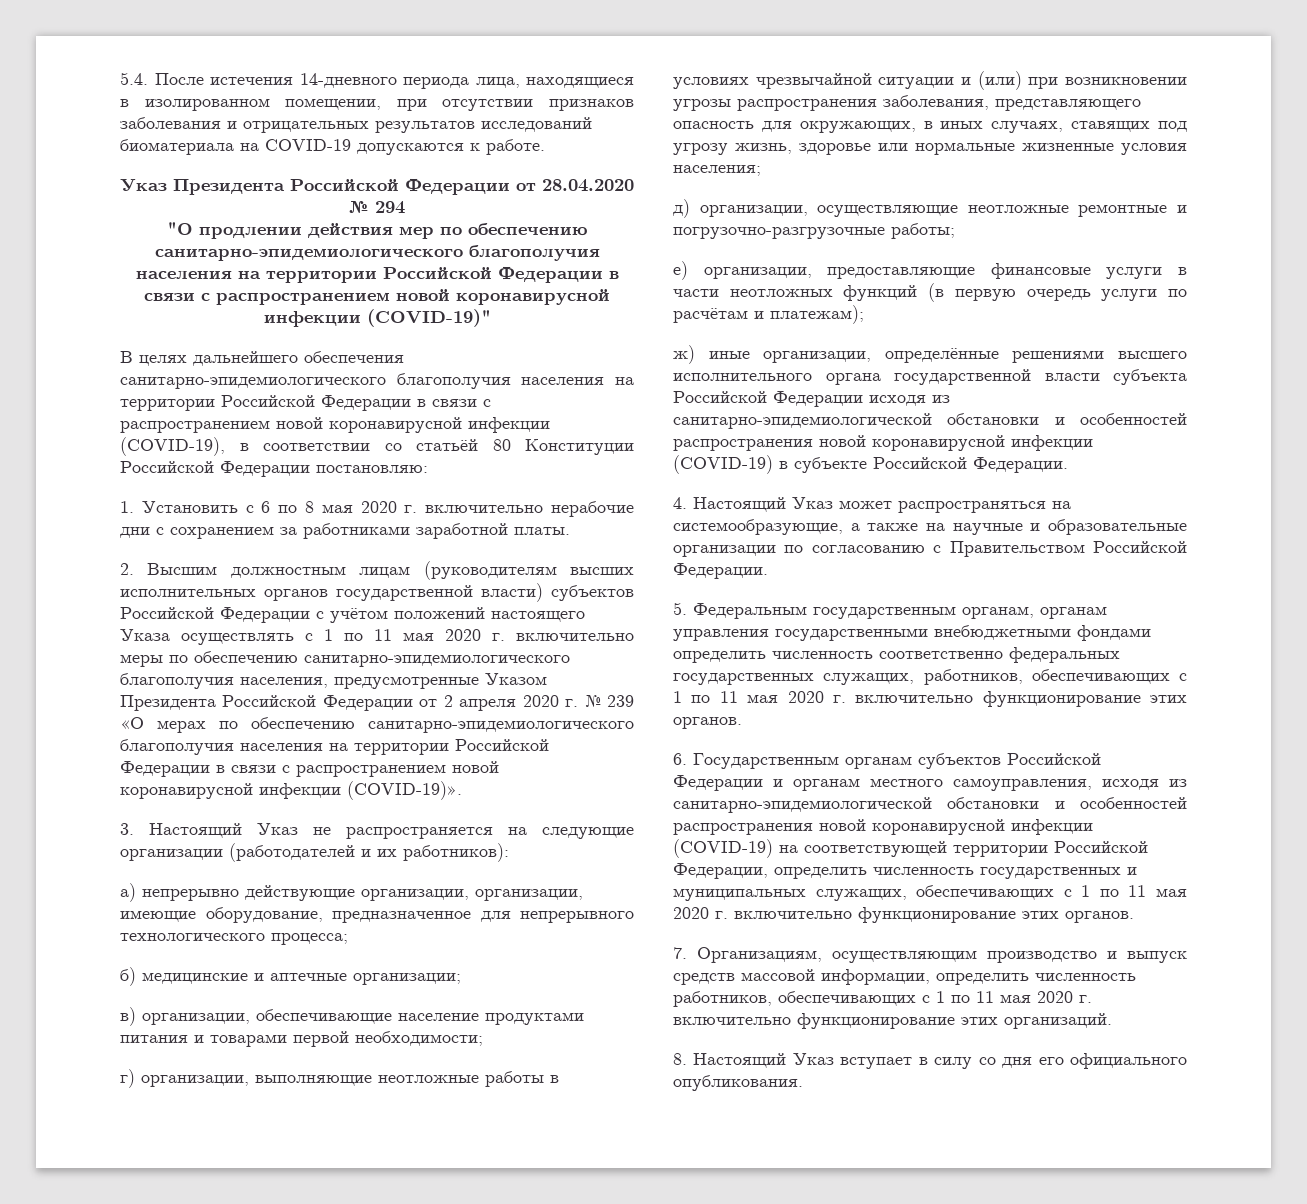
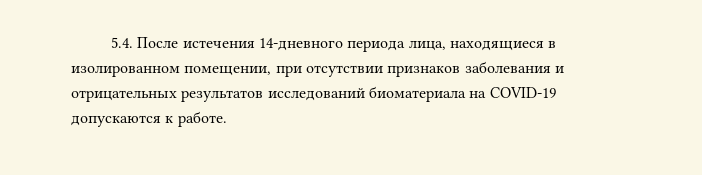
[120,178,634,195] [349,201,405,214] [166,222,588,239] [154,245,600,261] [135,266,619,283] [144,289,610,305] [263,309,491,327] [120,351,404,366] [120,373,634,389] [120,395,491,411] [120,417,550,433] [120,437,634,456] [120,461,428,477] [120,501,634,517] [120,523,570,539] [120,561,634,580] [120,583,634,602] [120,607,585,623] [120,629,634,645] [120,651,570,667] [120,673,547,689] [120,695,635,711] [120,717,634,733] [120,739,549,755] [120,761,499,777] [120,781,462,800] [120,823,634,839] [120,843,509,862] [120,883,583,902] [120,907,634,923] [120,933,348,945] [120,967,461,986] [120,1007,584,1026] [120,1031,483,1047] [120,1069,559,1088] [673,71,1187,90] [673,95,1141,111] [673,121,1187,133] [673,142,1187,155] [673,165,761,176] [673,199,1187,218] [673,223,955,239] [673,261,1187,280] [673,283,1187,302] [673,305,864,324] [673,345,1187,364] [673,369,1187,385] [673,391,950,407] [673,413,1187,429] [673,435,1093,451] [673,455,1068,474] [673,497,1071,513] [673,519,1187,535] [673,541,1187,557] [673,563,768,579] [673,602,1107,619] [673,625,1151,641] [673,647,1120,663] [673,669,1187,685] [673,691,1187,707] [673,717,742,729] [673,753,1101,769] [673,775,1187,791] [673,797,1187,813] [673,819,1093,835] [673,839,1148,858] [673,863,1137,879] [673,885,1187,901] [673,907,1134,923] [673,947,1187,963] [673,969,1136,985] [673,991,1092,1007] [673,1013,1112,1029] [673,1053,1187,1069] [673,1075,803,1091] // Указ Президента Российской Федерации от 28.04.2020 № 294 // "О продлении действия мер по обеспечению санитарно-эпидемиологического благополучия населения на территории Российской Федерации в связи с распространением новой коронавирусной инфекции (COVID-19)" // В целях дальнейшего обеспечения санитарно-эпидемиологического благополучия населения на территории Российской Федерации в связи с распространением новой коронавирусной инфекции (COVID-19), в соответствии со статьёй 80 Конституции Российской Федерации постановляю: // 1. Установить с 6 по 8 мая 2020 г. включительно нерабочие дни с сохранением за работниками заработной платы. // 2. Высшим должностным лицам (руководителям высших исполнительных органов государственной власти) субъектов Российской Федерации с учётом положений настоящего Указа осуществлять с 1 по 11 мая 2020 г. включительно меры по обеспечению санитарно-эпидемиологического благополучия населения, предусмотренные Указом Президента Российской Федерации от 2 апреля 2020 г. № 239 «О мерах по обеспечению санитарно-эпидемиологического благополучия населения на территории Российской Федерации в связи с распространением новой коронавирусной инфекции (COVID-19)». // 3. Настоящий Указ не распространяется на следующие организации (работодателей и их работников): // а) непрерывно действующие организации, организации, имеющие оборудование, предназначенное для непрерывного технологического процесса; // б) медицинские и аптечные организации; // в) организации, обеспечивающие население продуктами питания и товарами первой необходимости; // г) организации, выполняющие неотложные работы в условиях чрезвычайной ситуации и (или) при возникновении угрозы распространения заболевания, представляющего опасность для окружающих, в иных случаях, ставящих под угрозу жизнь, здоровье или нормальные жизненные условия населения; // д) организации, осуществляющие неотложные ремонтные и погрузочно-разгрузочные работы; // е) организации, предоставляющие финансовые услуги в части неотложных функций (в первую очередь услуги по расчётам и платежам); // ж) иные организации, определённые решениями высшего исполнительного органа государственной власти субъекта Российской Федерации исходя из санитарно-эпидемиологической обстановки и особенностей распространения новой коронавирусной инфекции (COVID-19) в субъекте Российской Федерации. // 4. Настоящий Указ может распространяться на системообразующие, а также на научные и образовательные организации по согласованию с Правительством Российской Федерации. // 5. Федеральным государственным органам, органам управления государственными внебюджетными фондами определить численность соответственно федеральных государственных служащих, работников, обеспечивающих с 1 по 11 мая 2020 г. включительно функционирование этих органов. // 6. Государственным органам субъектов Российской Федерации и органам местного самоуправления, исходя из санитарно-эпидемиологической обстановки и особенностей распространения новой коронавирусной инфекции (COVID-19) на соответствующей территории Российской Федерации, определить численность государственных и муниципальных служащих, обеспечивающих с 1 по 11 мая 2020 г. включительно функционирование этих органов. // 7. Организациям, осуществляющим производство и выпуск средств массовой информации, определить численность работников, обеспечивающих с 1 по 11 мая 2020 г. включительно функционирование этих организаций. // 8. Настоящий Указ вступает в силу со дня его официального опубликования. -> (227, 119) none

